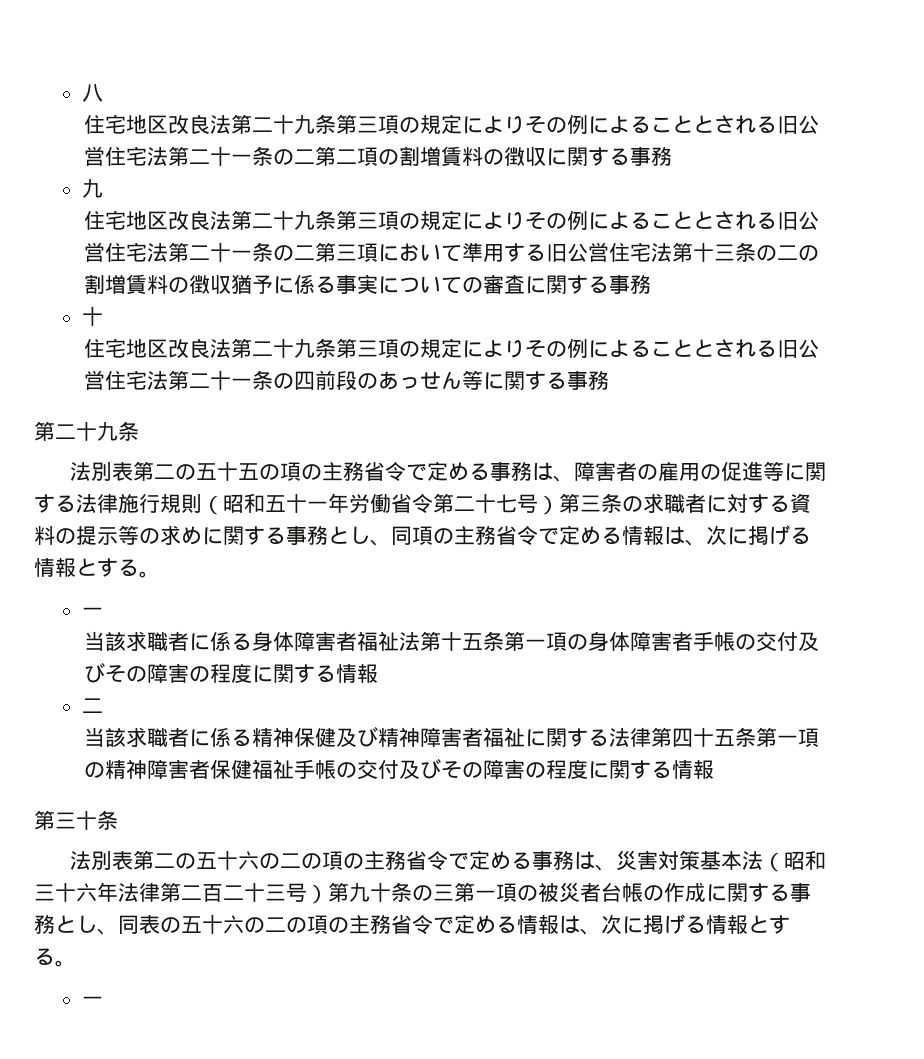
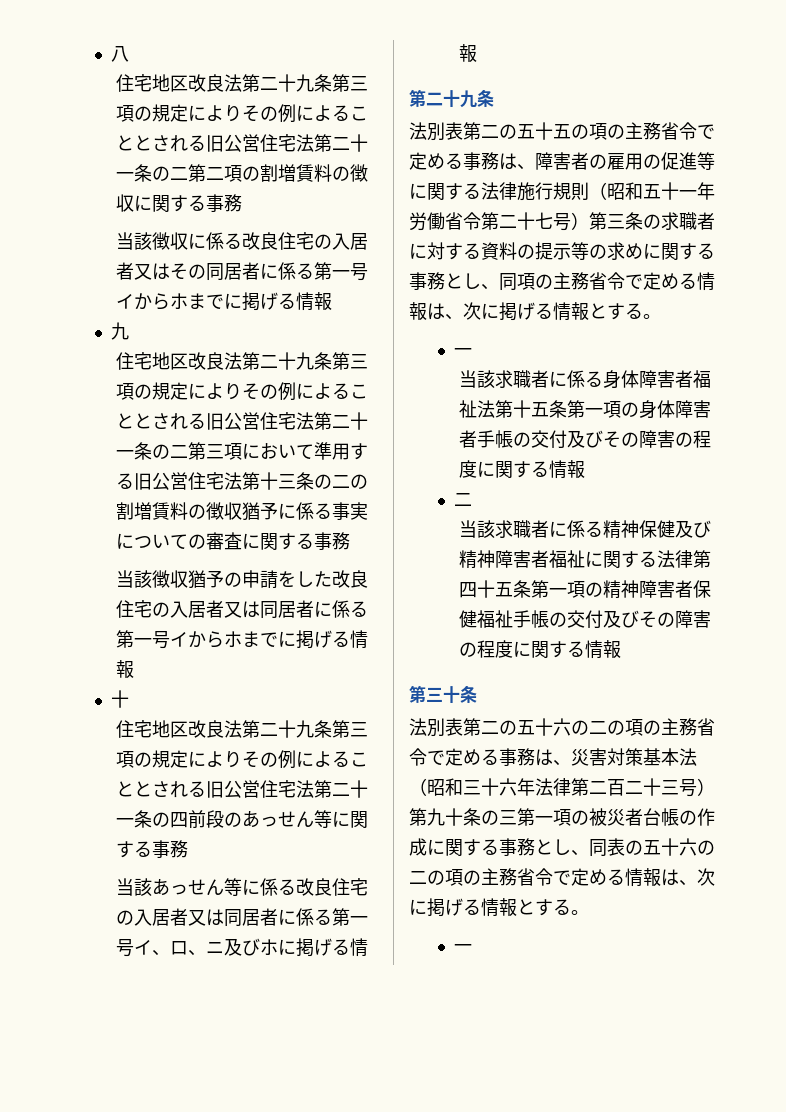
(672, 156) none -> [116,232,369,250] [116,262,369,281] [116,292,333,311] // 当該徴収に係る改良住宅の入居者又はその同居者に係る第一号イからホまでに掲げる情報
(651, 284) none -> [116,570,369,589] [116,600,369,619] [116,630,369,649] [116,660,135,678] // 当該徴収猶予の申請をした改良住宅の入居者又は同居者に係る第一号イからホまでに掲げる情報
(609, 380) none -> [116,878,369,896] [116,908,369,927] [116,938,369,957] [459,44,478,62] // 当該あっせん等に係る改良住宅の入居者又は同居者に係る第一号イ、ロ、ニ及びホに掲げる情報

